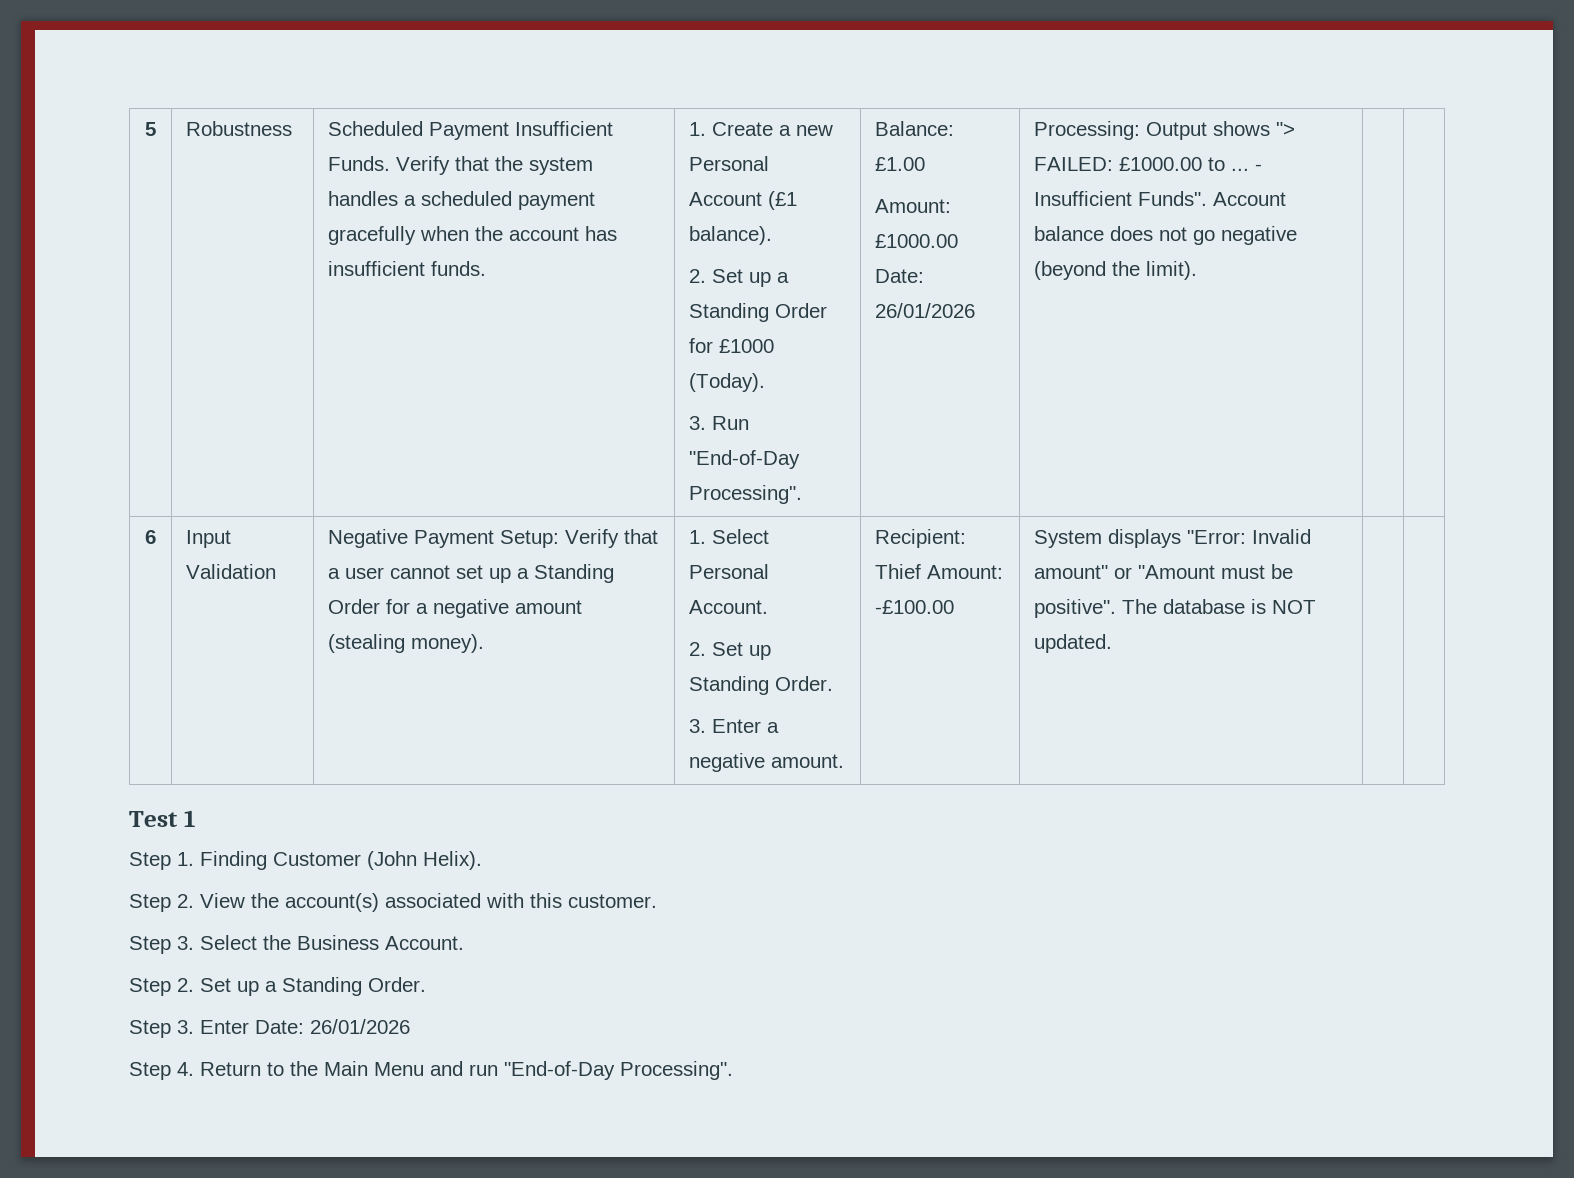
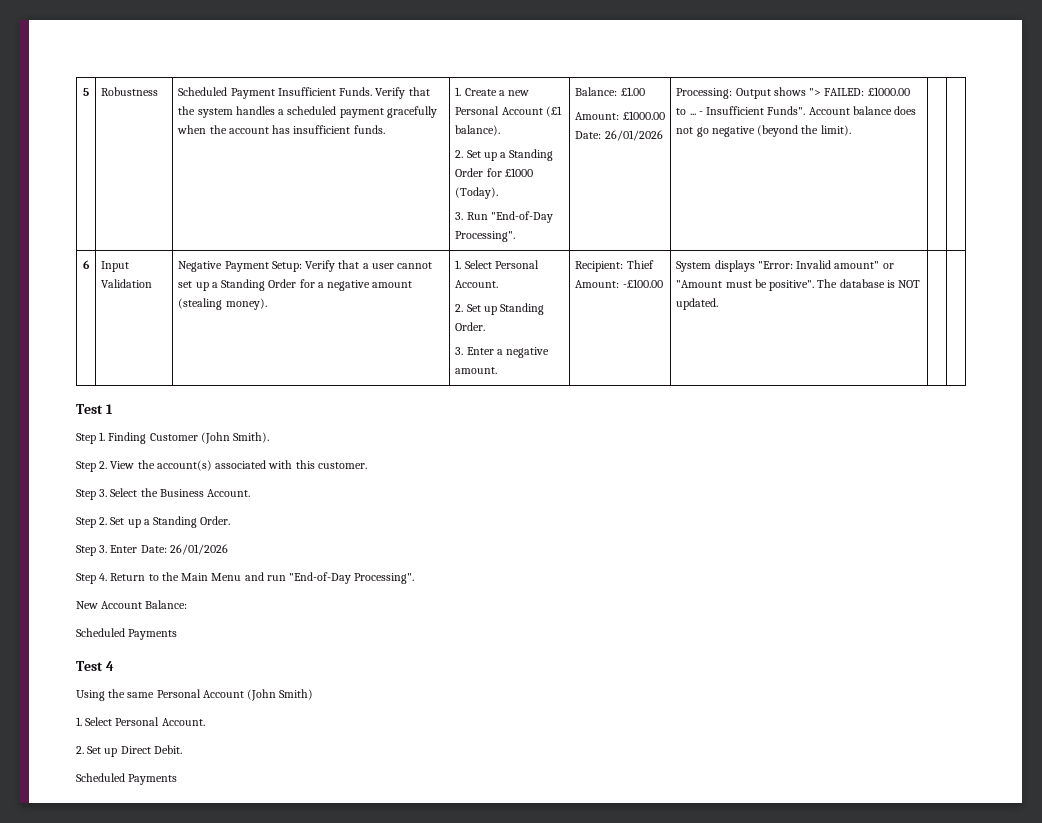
[423,851,482,870] Helix). -> [233,432,270,443] Smith).
(733, 1070) none -> [76,600,188,609] [76,628,178,640] [76,661,114,671] [76,689,314,701] [76,717,205,726] [76,745,182,757] [76,773,178,785] // New Account Balance: // Scheduled Payments // Test 4 // Using the same Personal Account (John Smith) // 1. Select Personal Account. // 2. Set up Direct Debit. // Scheduled Payments

